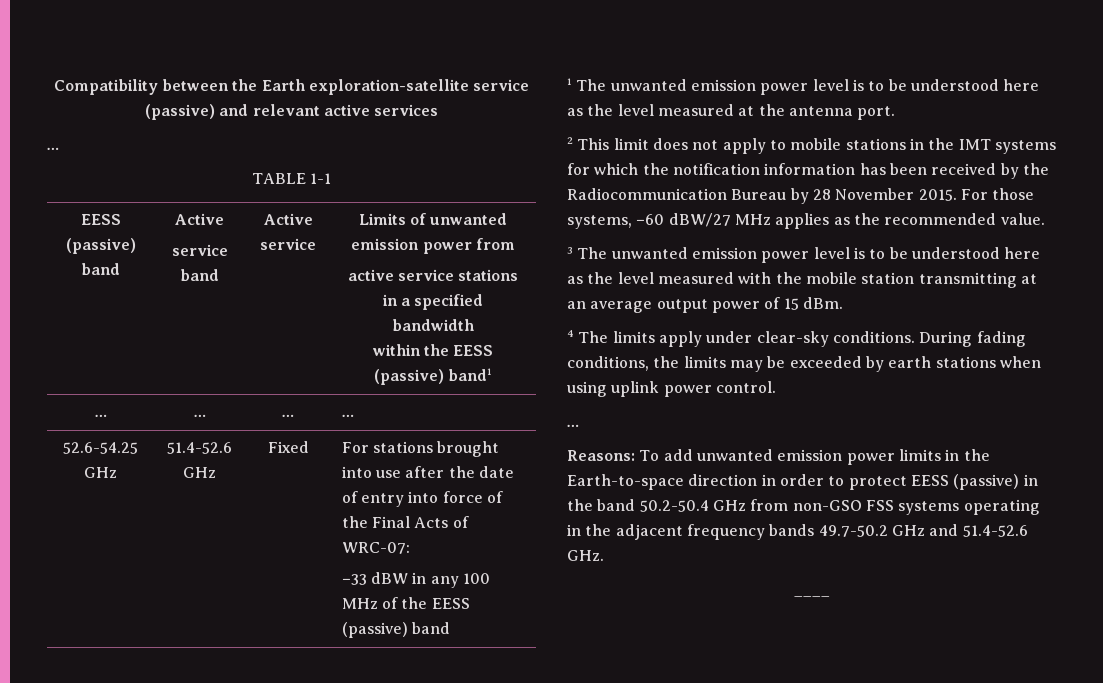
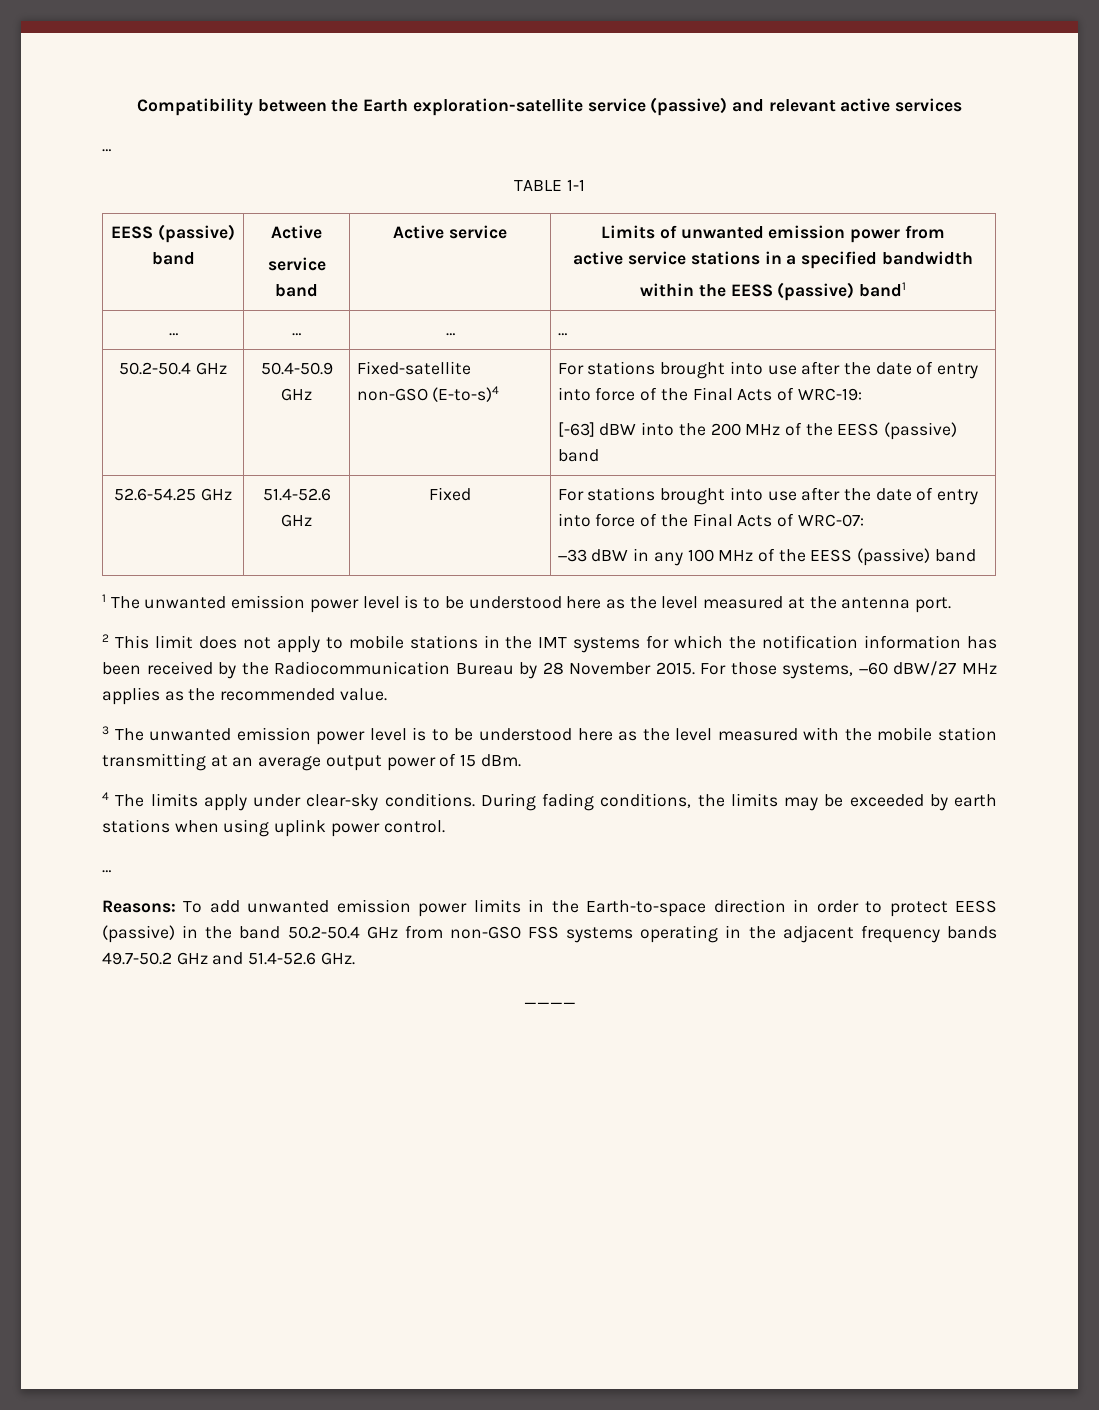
(354, 415) none -> [119,362,227,375] [260,362,333,375] [281,388,312,401] [356,361,471,375] [356,386,500,402] [557,361,979,379] [557,387,862,401] [557,422,958,440] [557,449,599,462] // 50.2-50.4 GHz | 50.4-50.9 GHz | Fixed-satellite non-GSO (E-to-s)4 | For stations brought into use after the date of entry into force of the Final Acts of WRC-19: // [-63] dBW into the 200 MHz of the EESS (passive) band

